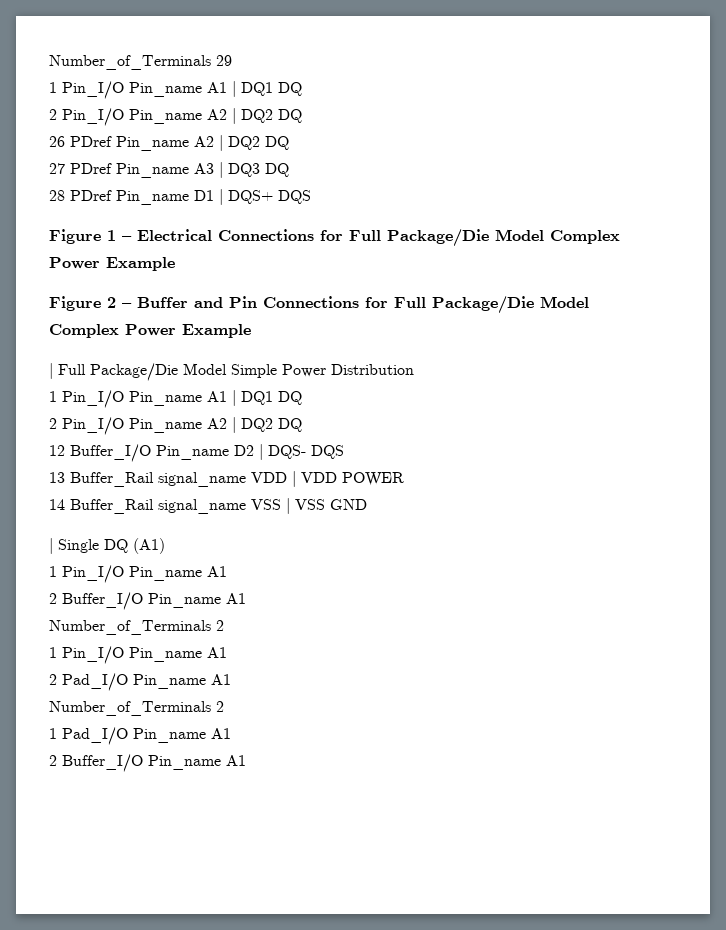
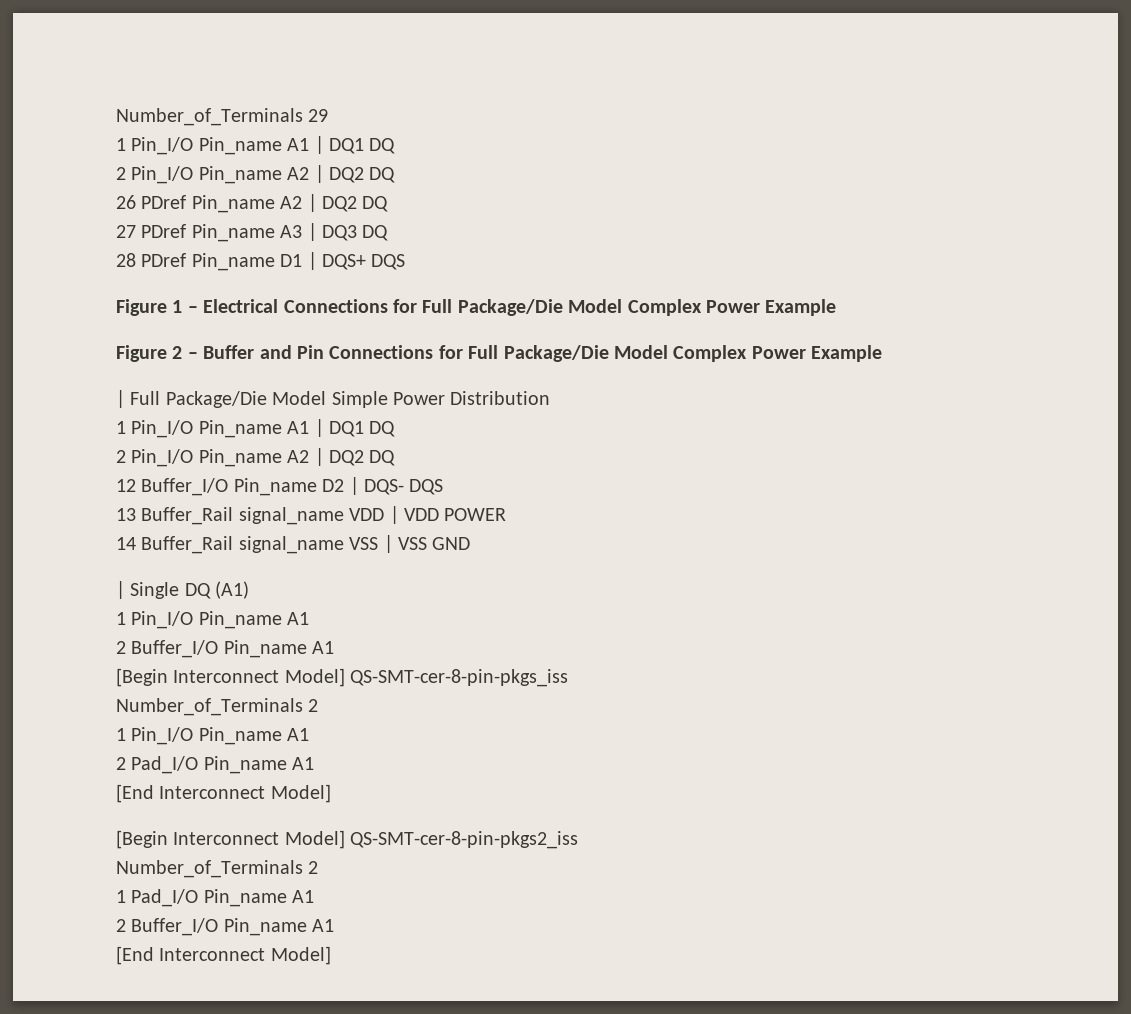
(246, 598) none -> [116,668,569,687] // [Begin Interconnect Model] QS-SMT-cer-8-pin-pkgs_iss
(231, 679) none -> [116,784,331,803] [116,830,579,849] // [End Interconnect Model] // [Begin Interconnect Model] QS-SMT-cer-8-pin-pkgs2_iss
(246, 760) none -> [116,946,331,965] // [End Interconnect Model]

